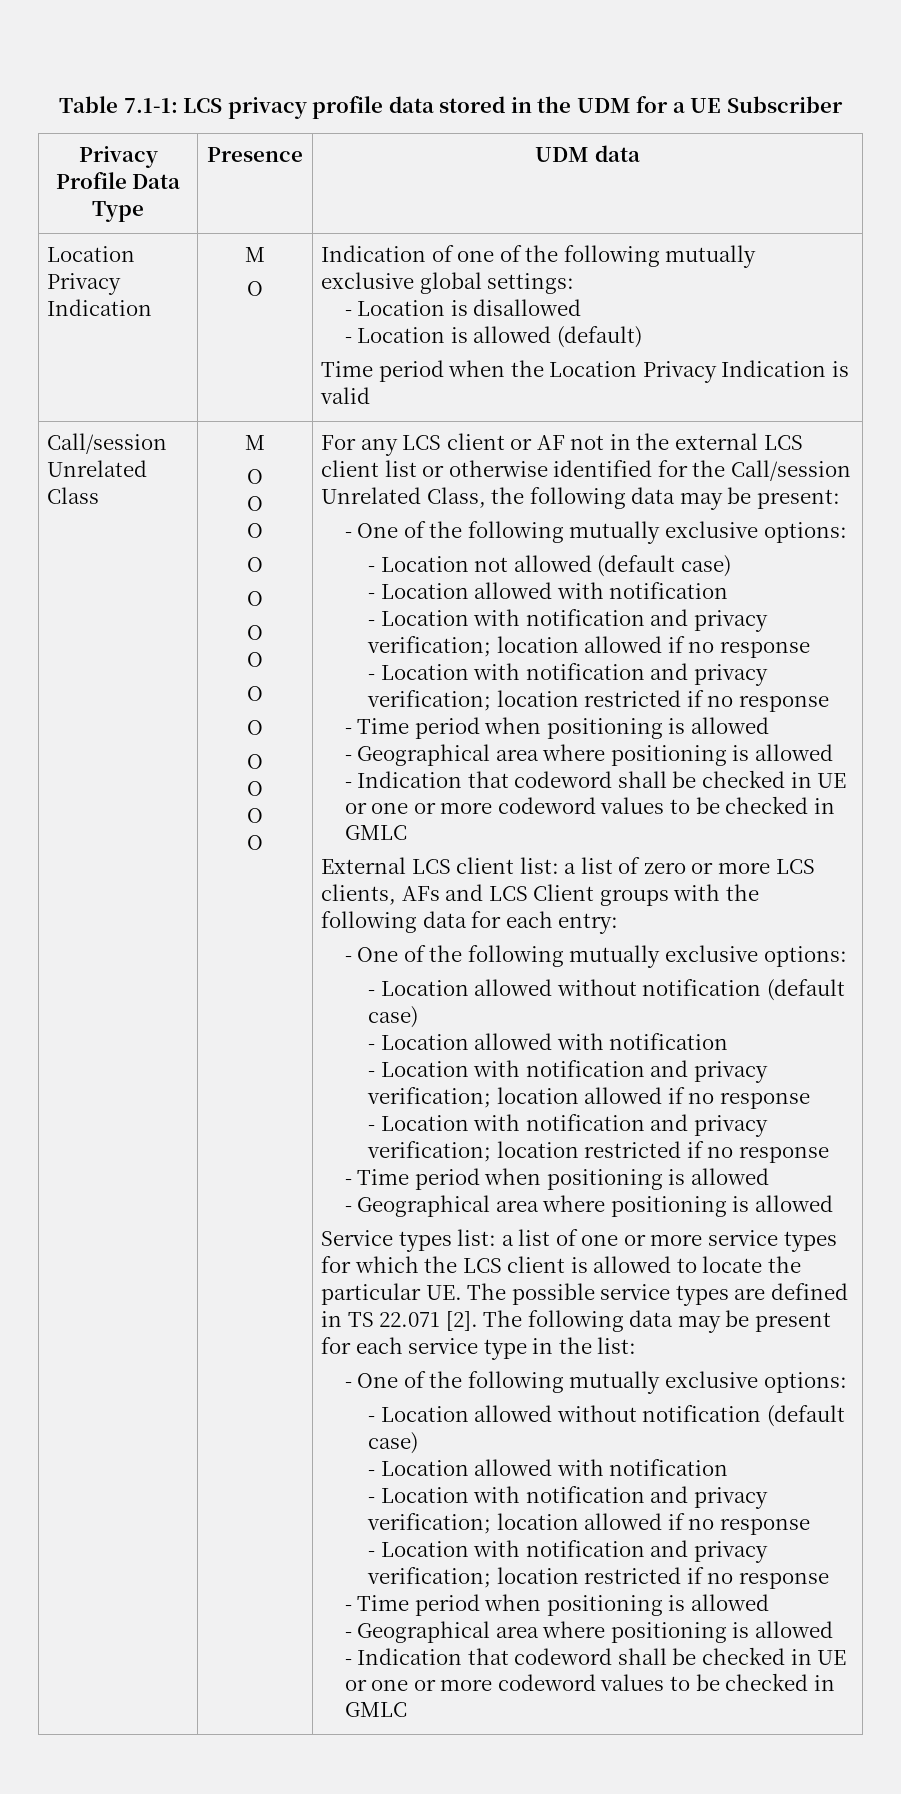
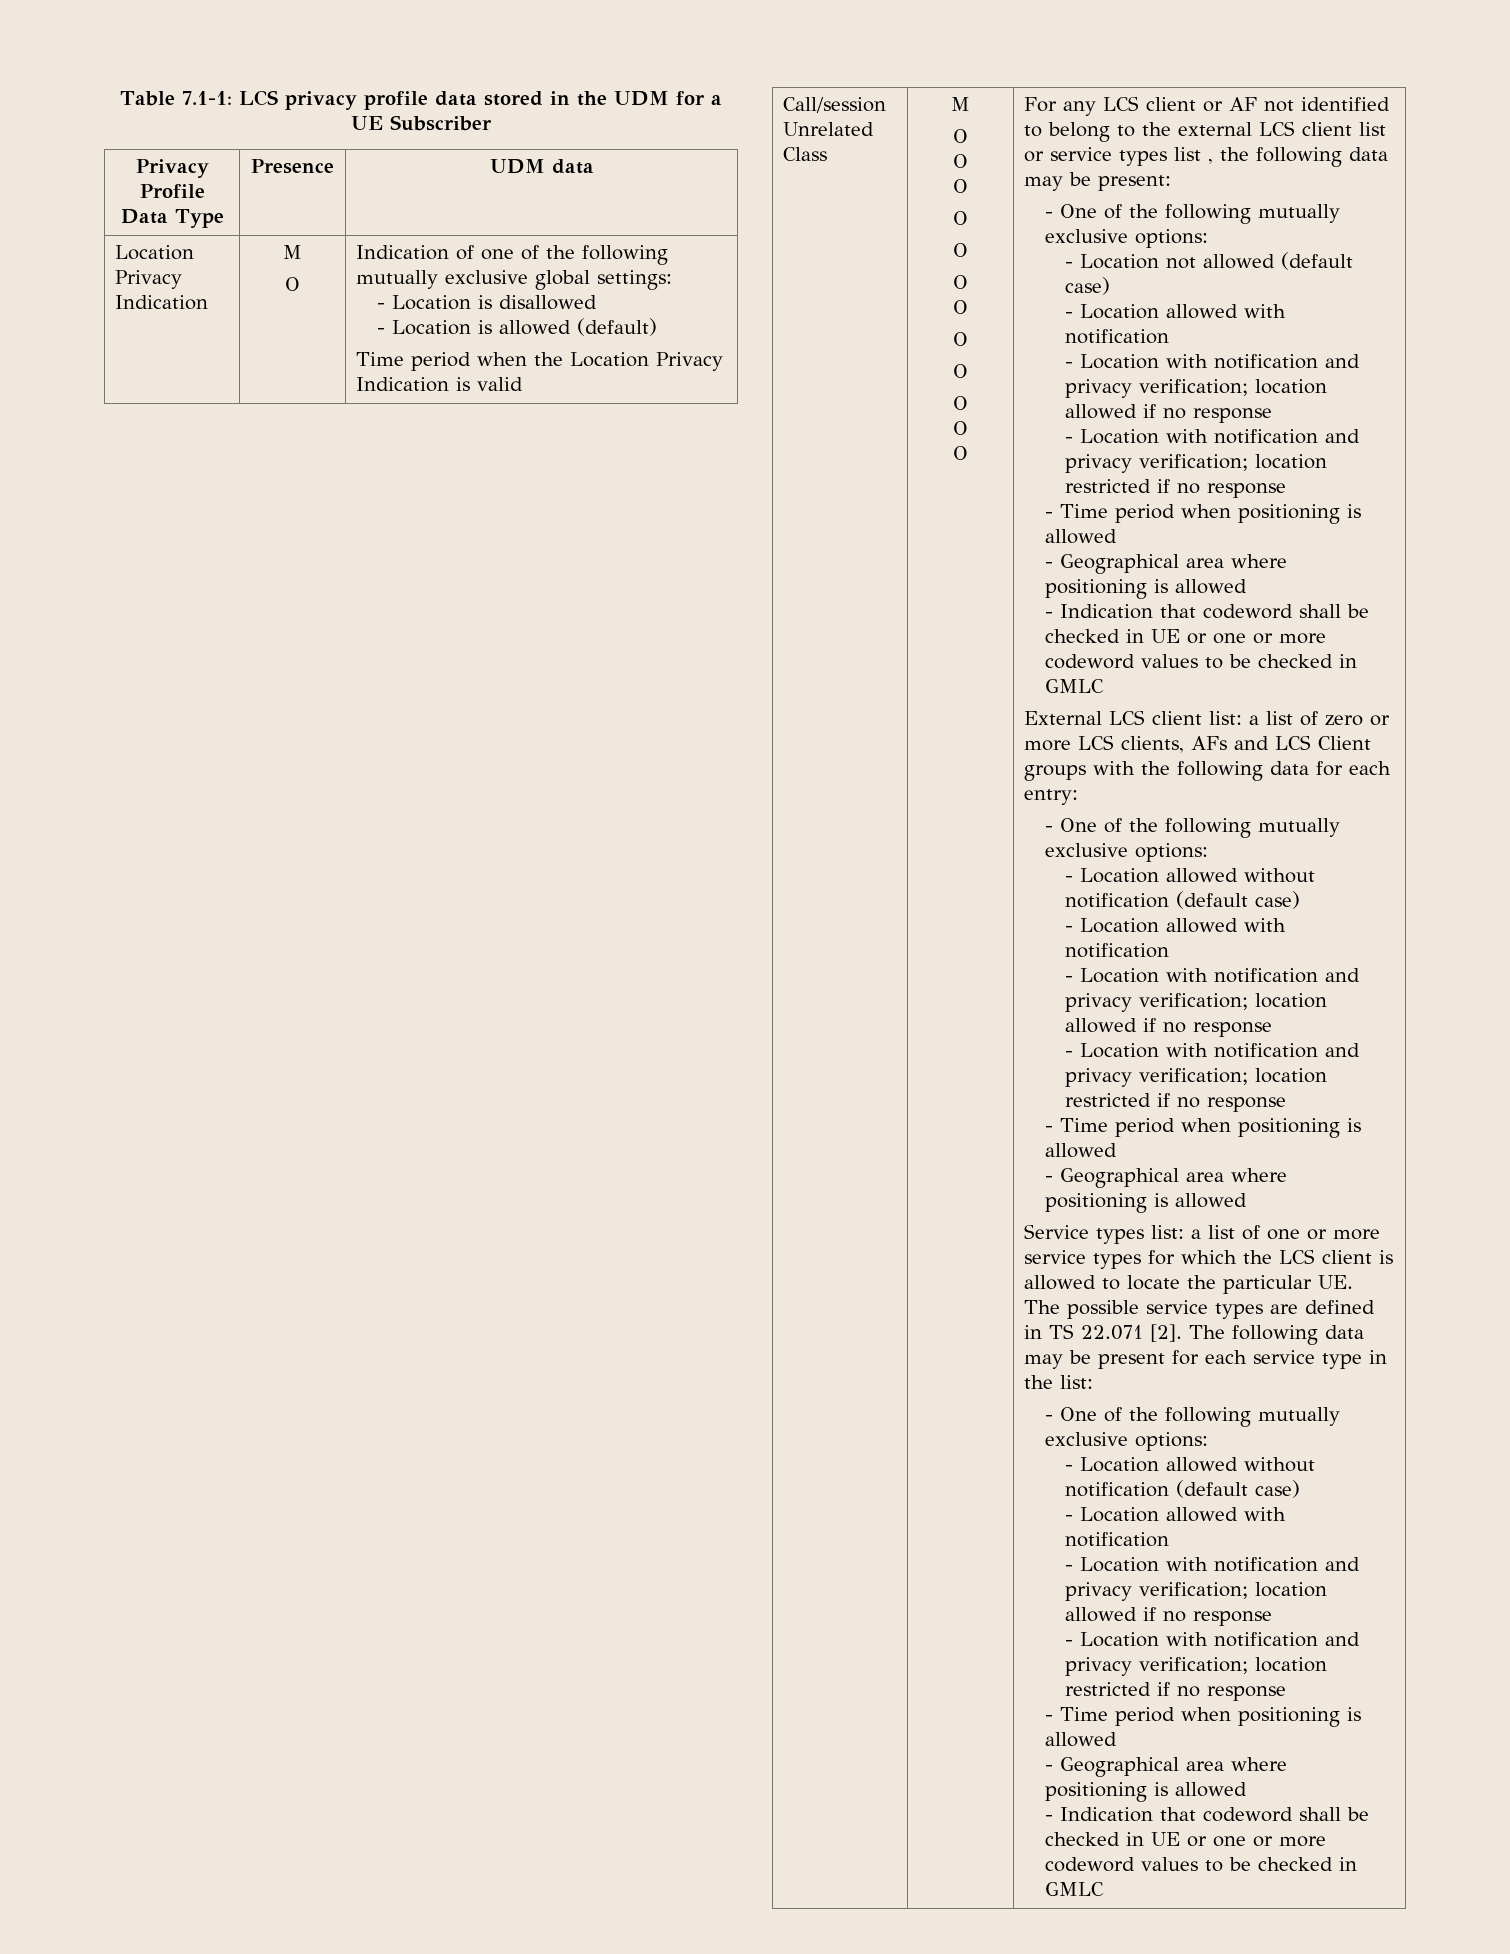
[247,835,263,850] // O -> (968, 453) none
[609,434,631,450] in -> [1301,97,1391,111] [1024,122,1136,142] identified to belong to
[448,460,851,481] [321,487,486,508] otherwise identified for the Call/session Unrelated Class, -> [1050,147,1214,166] service types list ,

